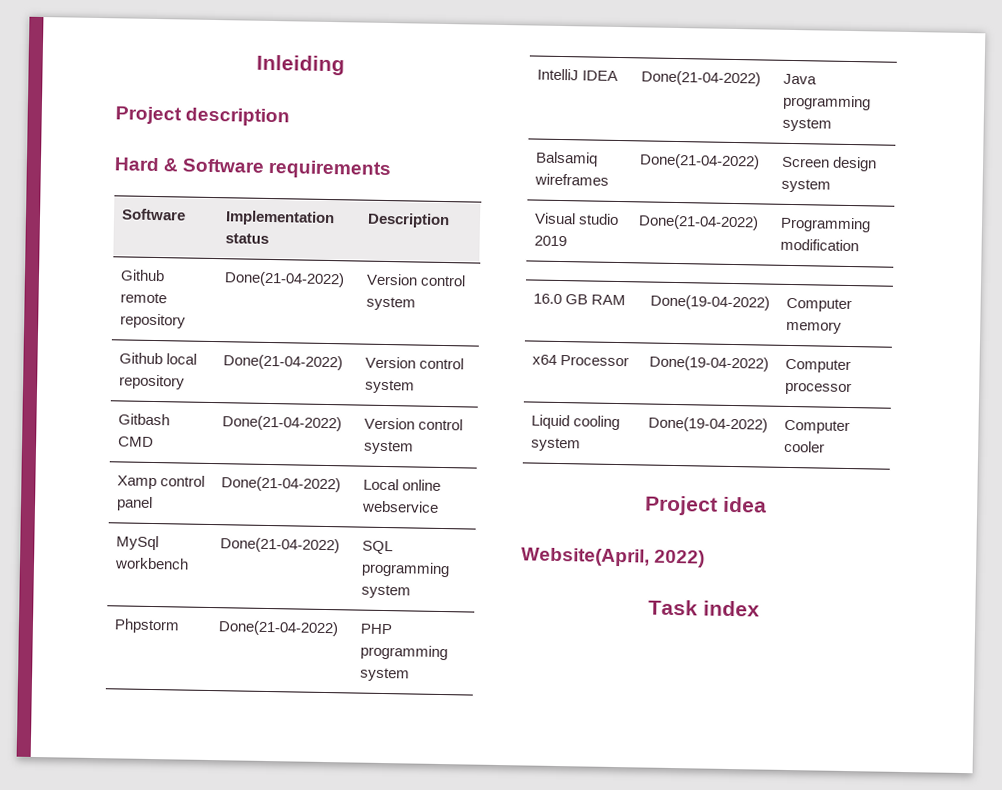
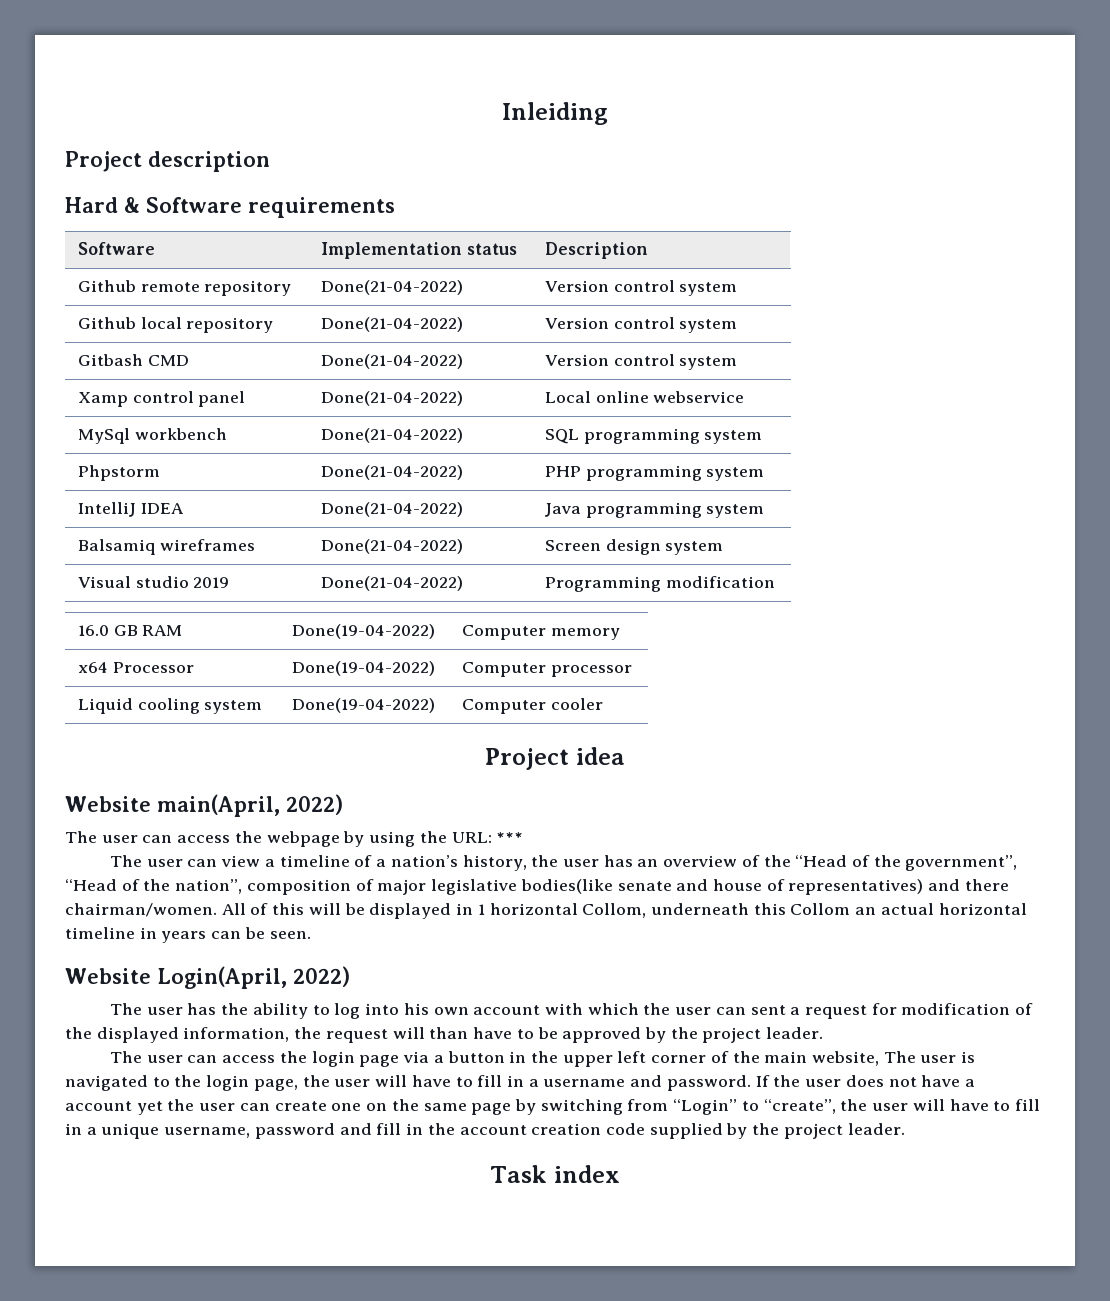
[521,547,706,568] Website(April, 2022) -> [65,794,343,817] [65,831,524,847] [109,855,1018,871] [65,879,1009,895] [65,903,1027,919] [65,927,311,943] [65,966,350,989] [109,1003,1034,1019] [65,1027,824,1043] [109,1051,976,1067] [65,1075,975,1091] [65,1099,1040,1115] [65,1123,905,1139] Website main(April, 2022) // The user can access the webpage by using the URL: *** // The user can view a timeline of a nation’s history, the user has an overview of the “Head of the government”, “Head of the nation”, composition of major legislative bodies(like senate and house of representatives) and there chairman/women. All of this will be displayed in 1 horizontal Collom, underneath this Collom an actual horizontal timeline in years can be seen. // Website Login(April, 2022) // The user has the ability to log into his own account with which the user can sent a request for modification of the displayed information, the request will than have to be approved by the project leader. // The user can access the login page via a button in the upper left corner of the main website, The user is navigated to the login page, the user will have to fill in a username and password. If the user does not have a account yet the user can create one on the same page by switching from “Login” to “create”, the user will have to fill in a unique username, password and fill in the account creation code supplied by the project leader.

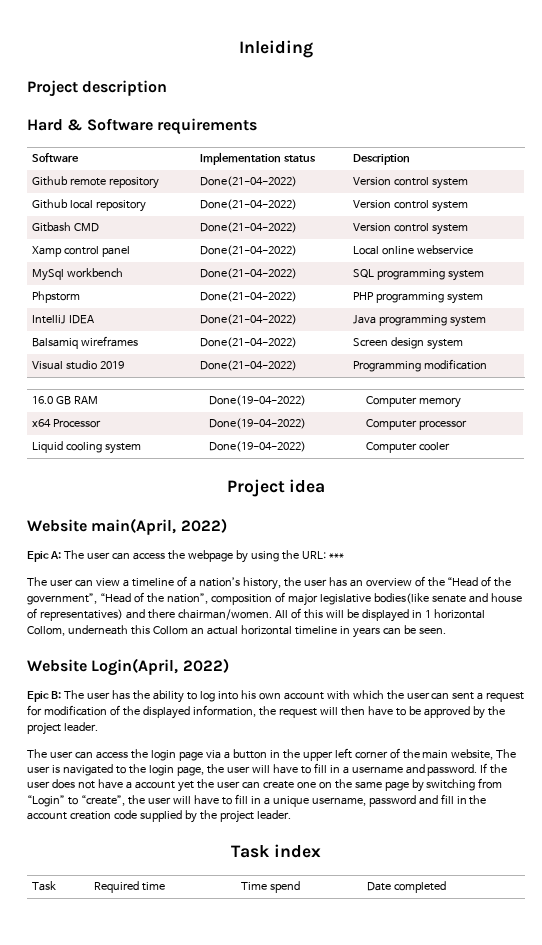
(343, 804) none -> [27,551,61,562] Epic A:
(350, 976) none -> [27,691,61,702] Epic B:
[429,1027,469,1039] than -> [340,706,365,716] then
(620, 1174) none -> [31,881,56,891] [93,881,165,893] [240,881,300,893] [366,881,446,893] // Task | Required time | Time spend | Date completed

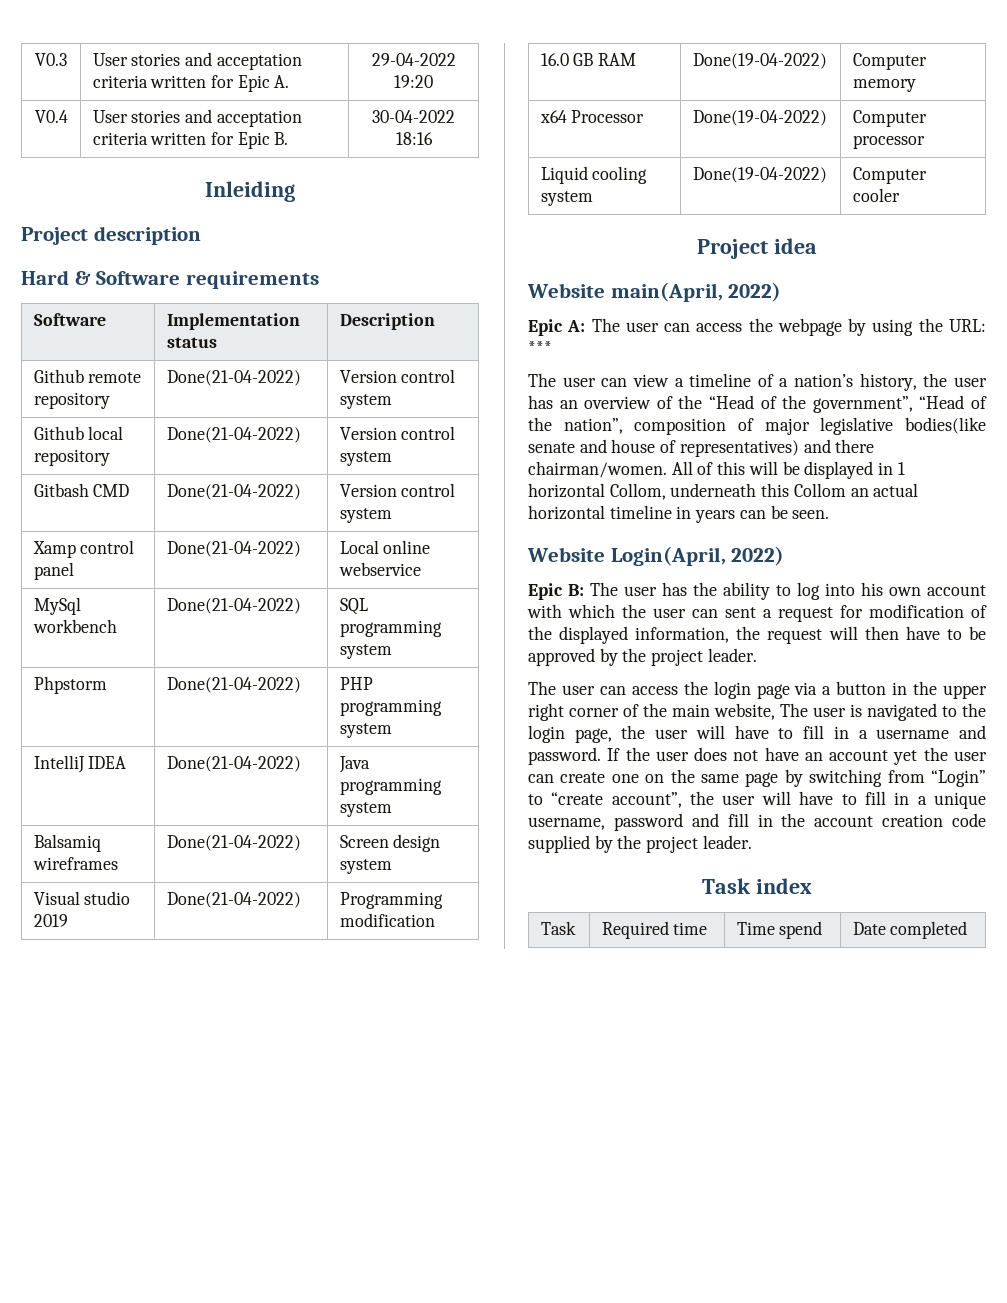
(239, 49) none -> [35,53,67,66] [92,52,302,70] [92,75,290,92] [371,53,456,66] [394,75,433,88] [34,110,68,123] [92,109,302,127] [92,132,289,149] [372,110,455,123] [395,132,433,145] V0.3 | User stories and acceptation criteria written for Epic A. | 29-04-2022 19:20 // V0.4 | User stories and acceptation criteria written for Epic B. | 30-04-2022 18:16 //
[334,748,352,759] left -> [528,703,564,721] right
[125,781,132,789] a -> [804,752,823,761] an
[80,795,125,806] “create”, -> [551,792,682,808] “create account”,

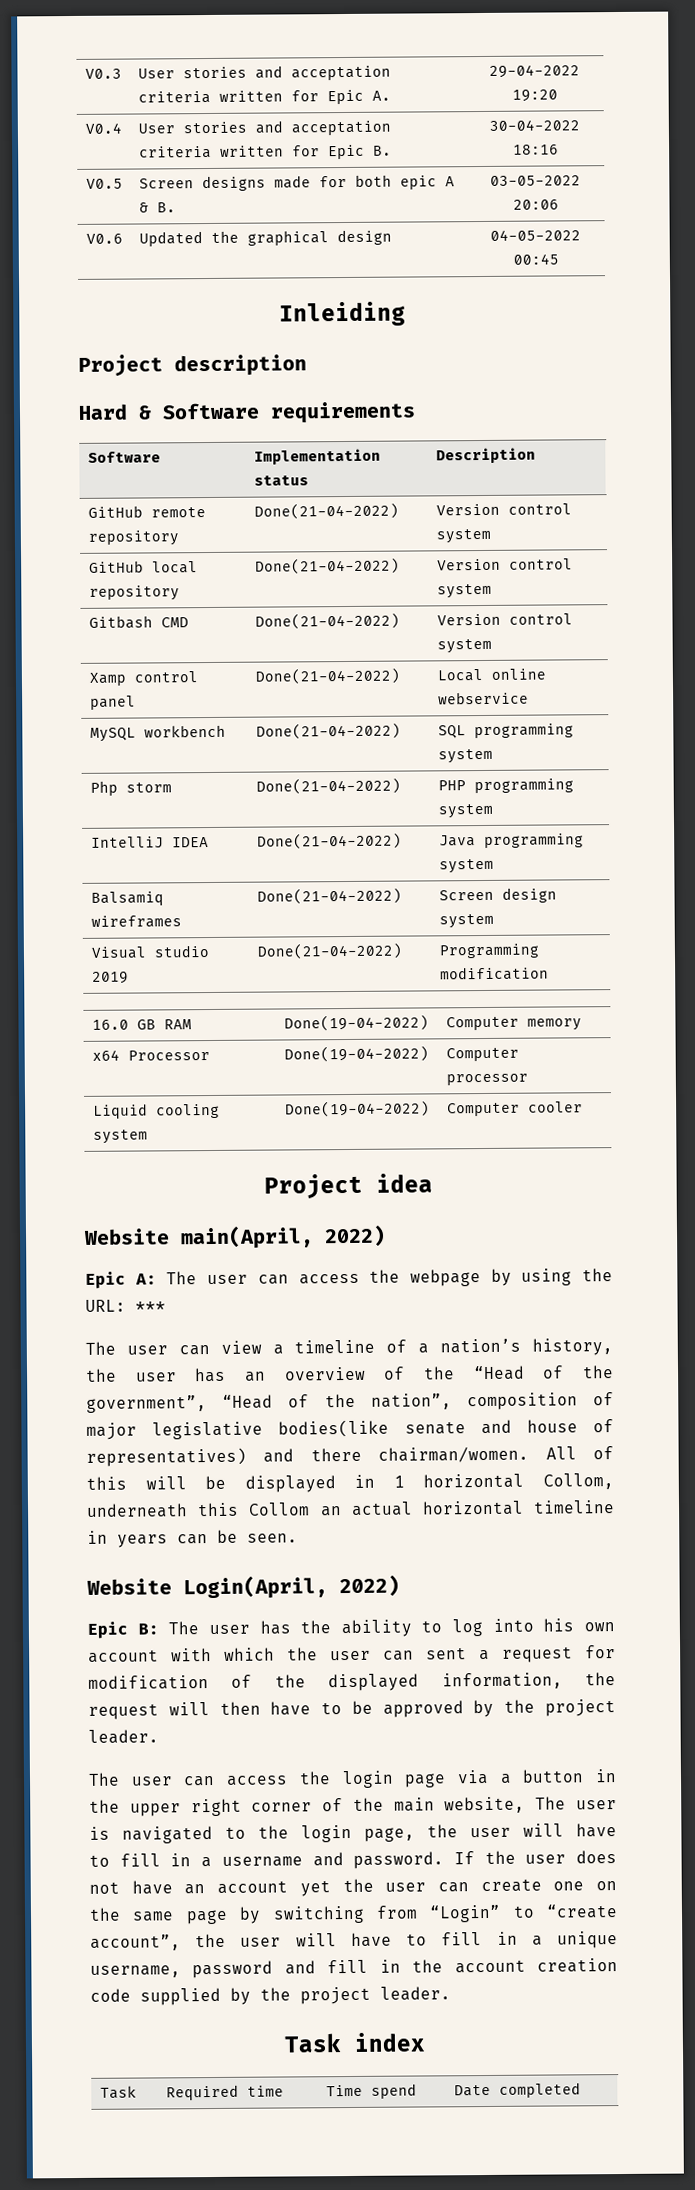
(433, 138) none -> [86,178,123,189] [138,174,455,192] [138,202,176,213] [490,175,581,186] [512,199,559,210] [86,233,123,244] [138,229,392,247] [490,229,581,241] [512,253,559,265] // V0.5 | Screen designs made for both epic A & B. | 03-05-2022 20:06 // V0.6 | Updated the graphical design | 04-05-2022 00:45
[33,369,84,383] Github -> [87,505,143,518] GitHub
[33,426,84,440] Github -> [88,560,144,573] GitHub
[33,597,81,615] MySql -> [89,727,136,742] MySQL
[33,676,107,694] Phpstorm -> [89,780,172,796] Php storm

